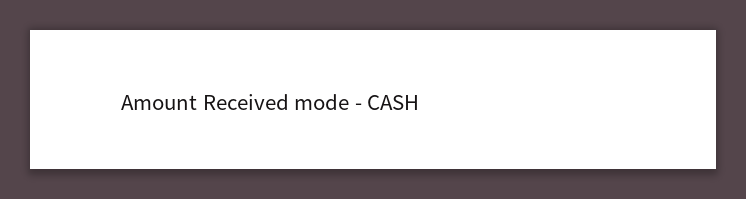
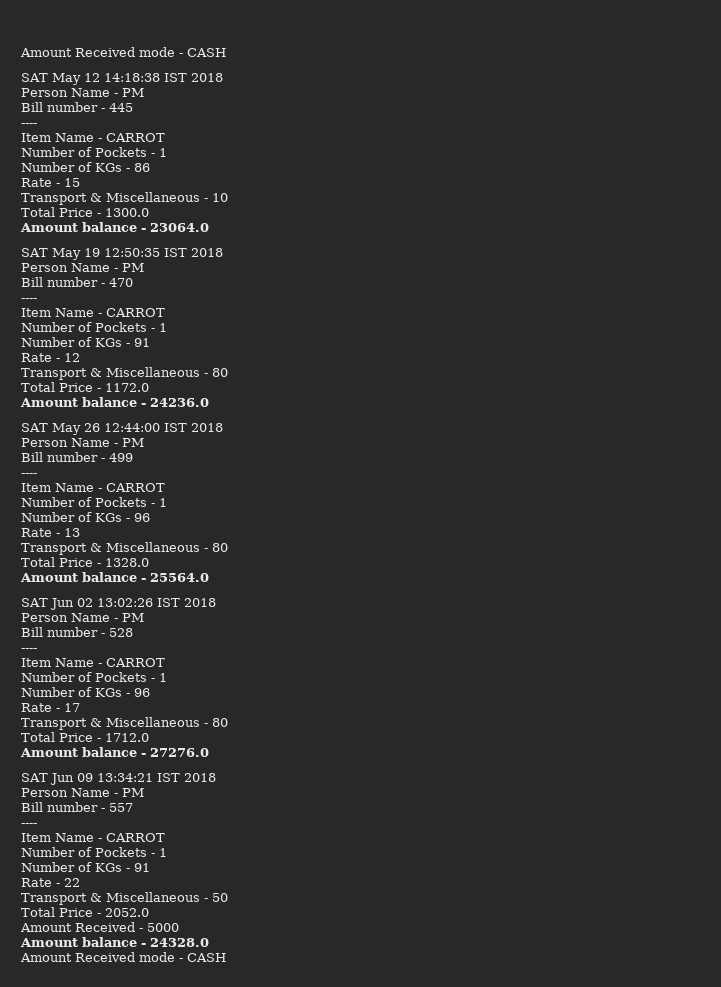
[121,94,420,110] Amount Received mode - CASH -> [20,47,226,57] [21,73,223,85] [21,88,144,97] [21,102,133,112] [21,123,37,127] [21,133,165,142] [21,147,167,157] [21,162,150,172] [21,178,80,187] [21,192,228,205] [21,207,149,217] [20,222,209,232] [21,248,223,260] [21,263,144,272] [21,277,133,287] [21,298,37,302] [21,308,165,317] [21,322,167,332] [21,337,150,347] [21,353,80,362] [21,367,228,380] [21,382,149,392] [20,397,209,407] [21,423,223,435] [21,438,144,447] [21,452,133,462] [21,473,37,477] [21,483,165,492] [21,497,167,507] [21,512,150,522] [21,528,80,537] [21,542,228,555] [21,557,149,567] [20,572,209,582] [21,598,216,610] [21,613,144,622] [21,627,133,637] [21,648,37,652] [21,658,165,667] [21,672,167,682] [21,687,150,697] [21,703,80,712] [21,717,228,730] [21,732,149,742] [20,747,209,757] [21,773,216,785] [21,788,144,797] [21,802,133,812] [21,823,37,827] [21,833,165,842] [21,847,167,857] [21,862,150,872] [21,878,80,887] [21,892,228,905] [21,907,149,917] [20,922,179,932] [20,937,209,947] [20,952,226,962] Amount Received mode - CASH // SAT May 12 14:18:38 IST 2018 // Person Name - PM // Bill number - 445 // ---- // Item Name - CARROT // Number of Pockets - 1 // Number of KGs - 86 // Rate - 15 // Transport & Miscellaneous - 10 // Total Price - 1300.0 // Amount balance - 23064.0 // SAT May 19 12:50:35 IST 2018 // Person Name - PM // Bill number - 470 // ---- // Item Name - CARROT // Number of Pockets - 1 // Number of KGs - 91 // Rate - 12 // Transport & Miscellaneous - 80 // Total Price - 1172.0 // Amount balance - 24236.0 // SAT May 26 12:44:00 IST 2018 // Person Name - PM // Bill number - 499 // ---- // Item Name - CARROT // Number of Pockets - 1 // Number of KGs - 96 // Rate - 13 // Transport & Miscellaneous - 80 // Total Price - 1328.0 // Amount balance - 25564.0 // SAT Jun 02 13:02:26 IST 2018 // Person Name - PM // Bill number - 528 // ---- // Item Name - CARROT // Number of Pockets - 1 // Number of KGs - 96 // Rate - 17 // Transport & Miscellaneous - 80 // Total Price - 1712.0 // Amount balance - 27276.0 // SAT Jun 09 13:34:21 IST 2018 // Person Name - PM // Bill number - 557 // ---- // Item Name - CARROT // Number of Pockets - 1 // Number of KGs - 91 // Rate - 22 // Transport & Miscellaneous - 50 // Total Price - 2052.0 // Amount Received - 5000 // Amount balance - 24328.0 // Amount Received mode - CASH

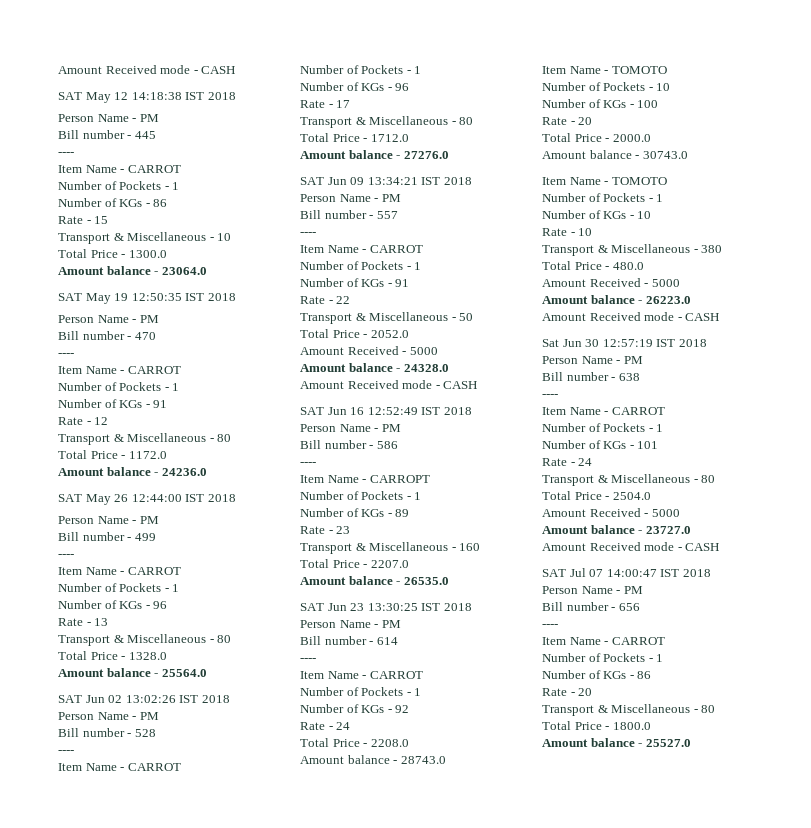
(226, 957) none -> [300,407,472,415] [300,424,401,432] [300,440,398,449] [300,462,316,466] [300,475,430,483] [300,491,422,500] [300,508,410,517] [300,526,351,534] [300,542,481,554] [300,559,409,568] [300,576,449,585] [300,603,472,611] [300,620,401,628] [300,636,398,645] [300,658,316,662] [300,671,423,679] [300,687,422,696] [300,704,410,713] [300,722,351,730] [300,738,409,747] [300,755,446,764] [542,66,667,74] [542,82,671,91] [542,99,659,108] [542,117,593,125] [542,133,651,142] [542,150,688,159] [542,177,667,185] [542,193,664,202] [542,210,652,219] [542,228,593,236] [542,244,723,256] [542,261,644,270] [542,278,680,287] [542,295,691,304] [542,312,720,321] [542,339,707,347] [542,356,643,364] [542,372,640,381] [542,394,558,398] [542,407,665,415] [542,423,664,432] [542,440,659,449] [542,458,593,466] [542,474,716,486] [542,491,651,500] [542,508,680,517] [542,525,691,534] [542,542,720,551] [542,568,711,577] [542,586,643,594] [542,602,640,611] [542,624,558,628] [542,637,665,645] [542,653,664,662] [542,670,652,679] [542,688,593,696] [542,704,716,716] [542,721,651,730] [542,738,691,747] // SAT Jun 16 12:52:49 IST 2018 // Person Name - PM // Bill number - 586 // ---- // Item Name - CARROPT // Number of Pockets - 1 // Number of KGs - 89 // Rate - 23 // Transport & Miscellaneous - 160 // Total Price - 2207.0 // Amount balance - 26535.0 // SAT Jun 23 13:30:25 IST 2018 // Person Name - PM // Bill number - 614 // ---- // Item Name - CARROT // Number of Pockets - 1 // Number of KGs - 92 // Rate - 24 // Total Price - 2208.0 // Amount balance - 28743.0 // Item Name - TOMOTO // Number of Pockets - 10 // Number of KGs - 100 // Rate - 20 // Total Price - 2000.0 // Amount balance - 30743.0 // Item Name - TOMOTO // Number of Pockets - 1 // Number of KGs - 10 // Rate - 10 // Transport & Miscellaneous - 380 // Total Price - 480.0 // Amount Received - 5000 // Amount balance - 26223.0 // Amount Received mode - CASH // Sat Jun 30 12:57:19 IST 2018 // Person Name - PM // Bill number - 638 // ---- // Item Name - CARROT // Number of Pockets - 1 // Number of KGs - 101 // Rate - 24 // Transport & Miscellaneous - 80 // Total Price - 2504.0 // Amount Received - 5000 // Amount balance - 23727.0 // Amount Received mode - CASH // SAT Jul 07 14:00:47 IST 2018 // Person Name - PM // Bill number - 656 // ---- // Item Name - CARROT // Number of Pockets - 1 // Number of KGs - 86 // Rate - 20 // Transport & Miscellaneous - 80 // Total Price - 1800.0 // Amount balance - 25527.0

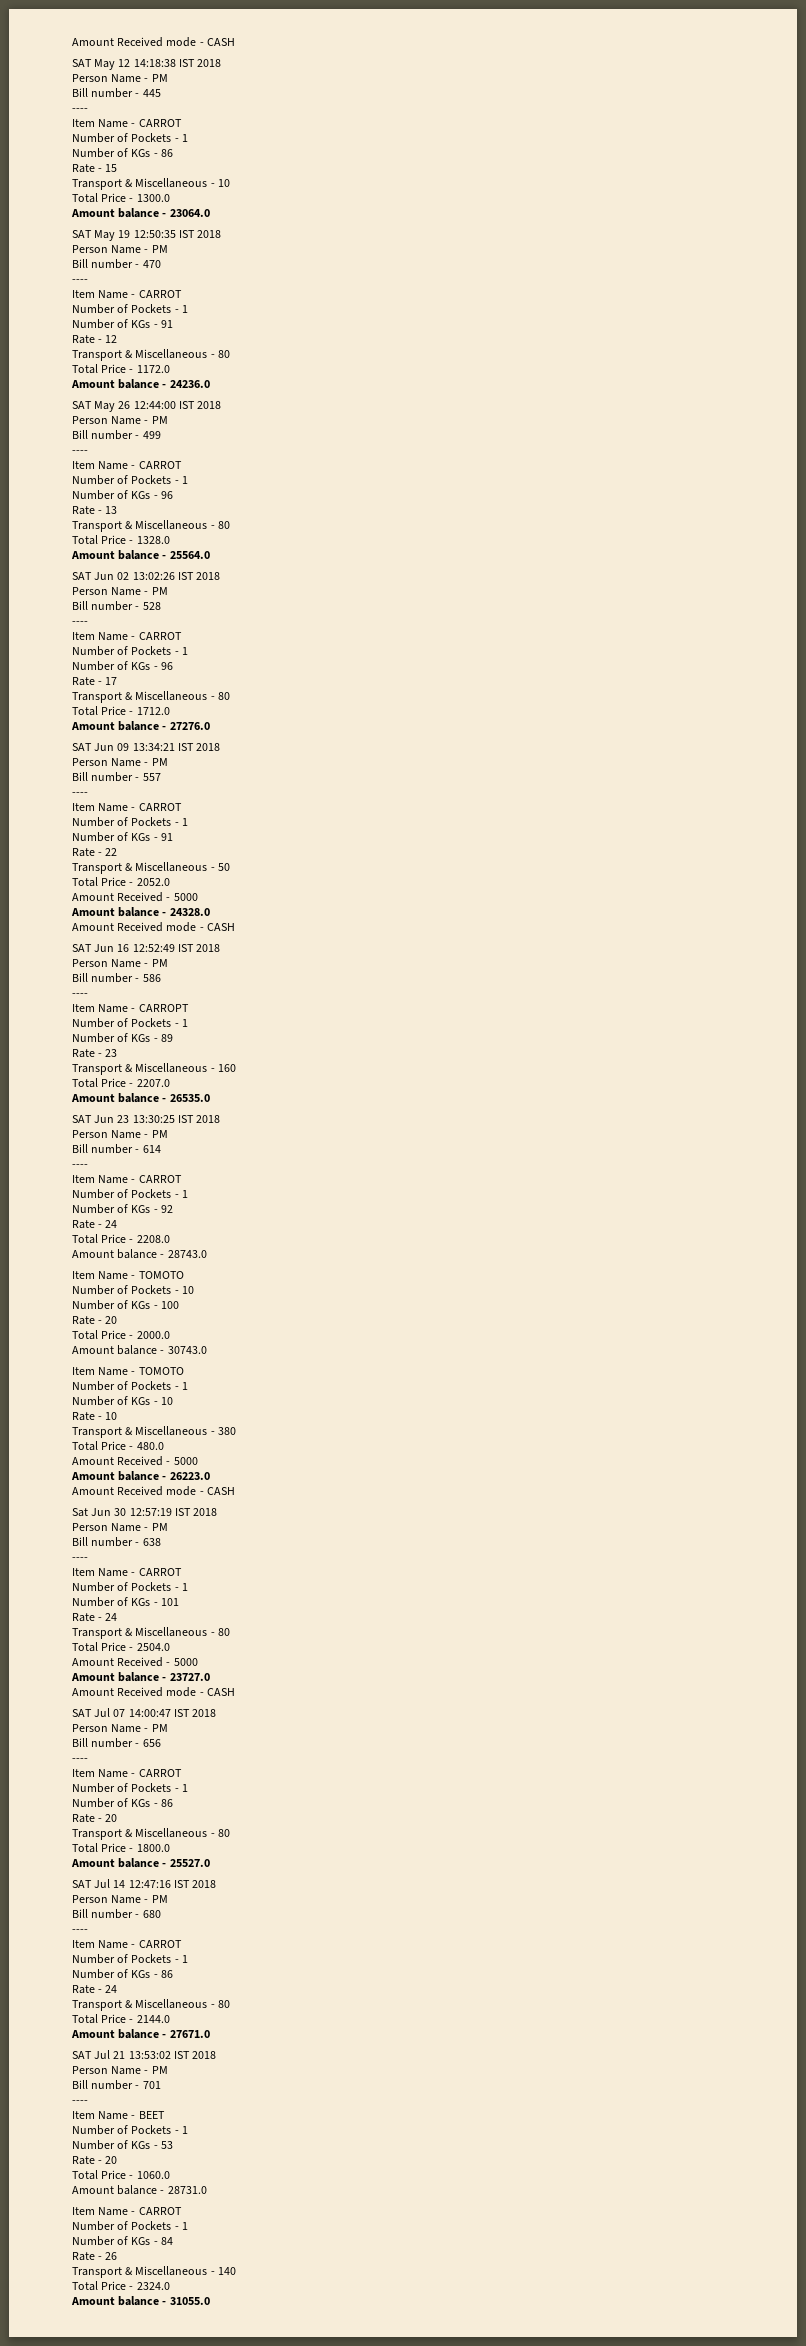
(691, 743) none -> [72,1879,217,1888] [72,1895,168,1904] [72,1909,161,1919] [72,1929,88,1933] [72,1940,182,1949] [72,1954,188,1964] [72,1969,173,1979] [72,1985,118,1994] [72,1999,230,2011] [72,2014,170,2024] [71,2029,210,2039] [72,2050,217,2059] [72,2066,168,2075] [72,2080,161,2090] [72,2100,88,2104] [72,2111,165,2120] [72,2125,188,2135] [72,2140,173,2150] [72,2156,118,2165] [72,2170,170,2180] [72,2185,207,2195] [72,2207,182,2216] [72,2221,188,2231] [72,2236,173,2246] [72,2252,118,2261] [72,2266,236,2278] [72,2281,170,2291] [71,2296,210,2306] // SAT Jul 14 12:47:16 IST 2018 // Person Name - PM // Bill number - 680 // ---- // Item Name - CARROT // Number of Pockets - 1 // Number of KGs - 86 // Rate - 24 // Transport & Miscellaneous - 80 // Total Price - 2144.0 // Amount balance - 27671.0 // SAT Jul 21 13:53:02 IST 2018 // Person Name - PM // Bill number - 701 // ---- // Item Name - BEET // Number of Pockets - 1 // Number of KGs - 53 // Rate - 20 // Total Price - 1060.0 // Amount balance - 28731.0 // Item Name - CARROT // Number of Pockets - 1 // Number of KGs - 84 // Rate - 26 // Transport & Miscellaneous - 140 // Total Price - 2324.0 // Amount balance - 31055.0

